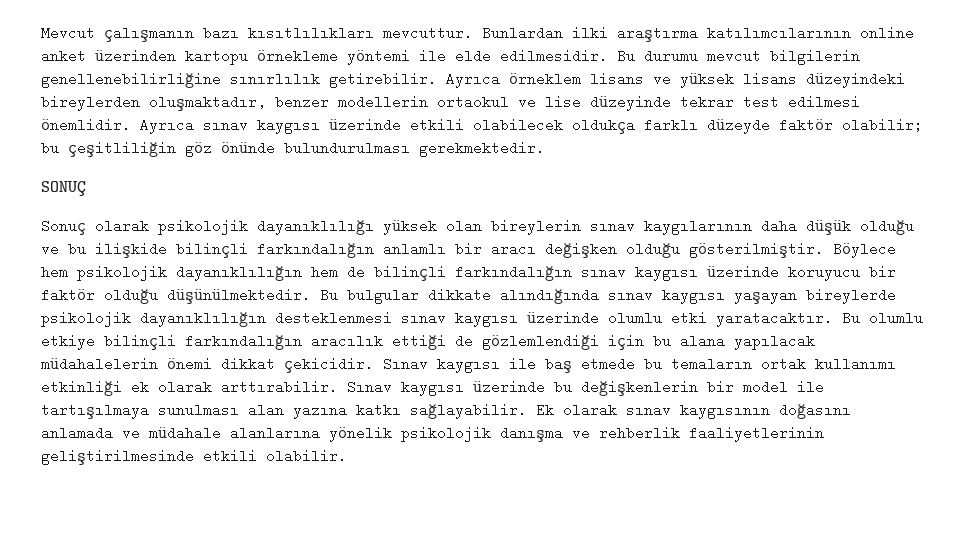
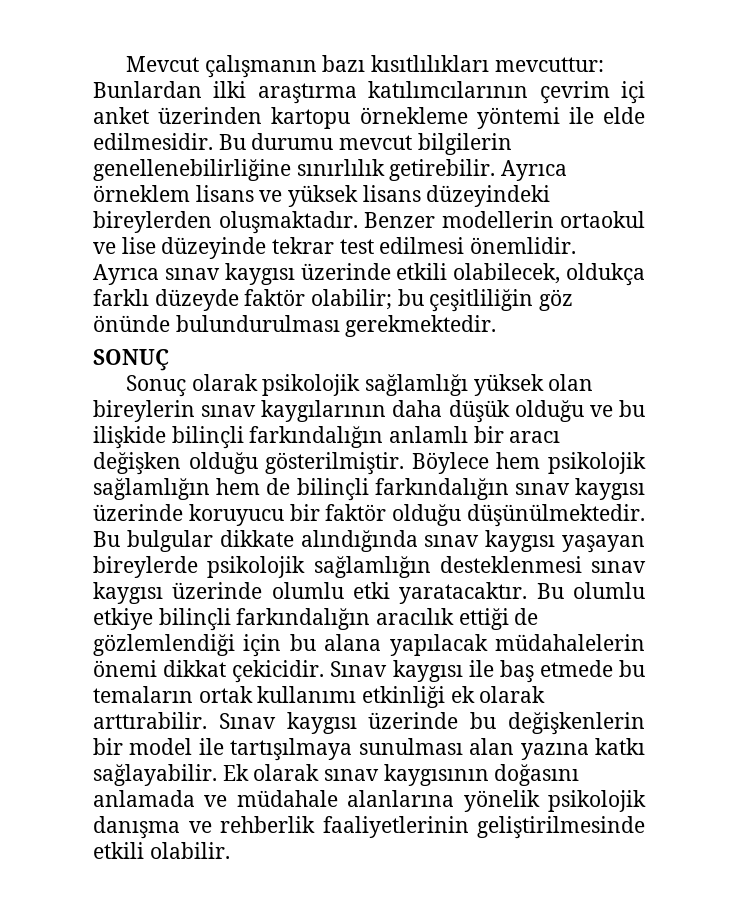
[383,26,473,40] mevcuttur. -> [494,57,604,72] mevcuttur:
[860,26,914,40] online -> [539,81,645,104] çevrim içi
[149,95,329,111] oluşmaktadır, benzer -> [218,211,435,234] oluşmaktadır. Benzer
[473,118,563,132] olabilecek -> [453,263,561,284] olabilecek,
[257,219,374,235] dayanıklılığı -> [365,374,469,396] sağlamlığı
[176,265,302,281] dayanıklılığın -> [93,478,210,500] sağlamlığın
[140,311,266,327] dayanıklılığın -> [313,556,431,578] sağlamlığın

